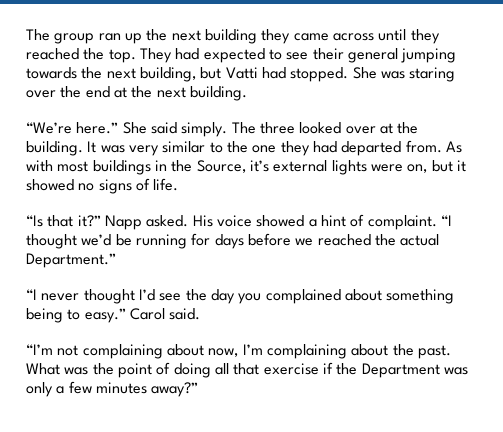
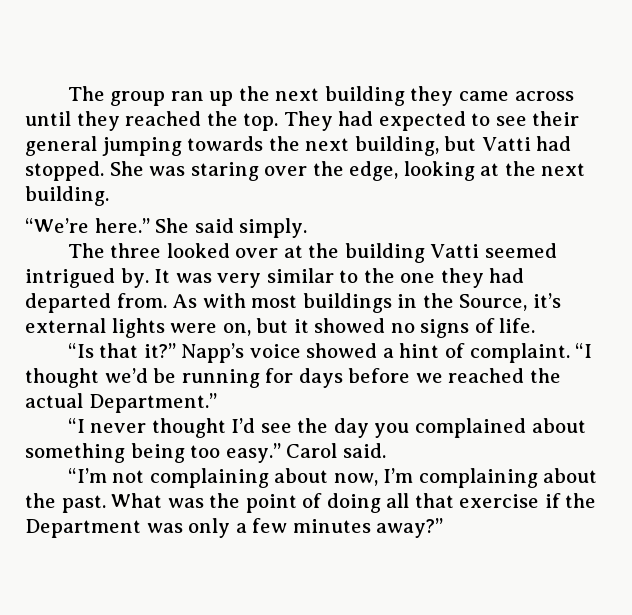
[85,86,110,98] end -> [349,161,475,181] edge, looking
(228, 129) none -> (308, 228) //
[26,141,83,156] building. -> [344,243,557,263] [25,268,149,288] building Vatti seemed intrigued by.
[104,215,213,230] Napp asked. His -> [181,343,245,363] Napp’s
[67,309,81,320] to -> [190,445,221,458] too

